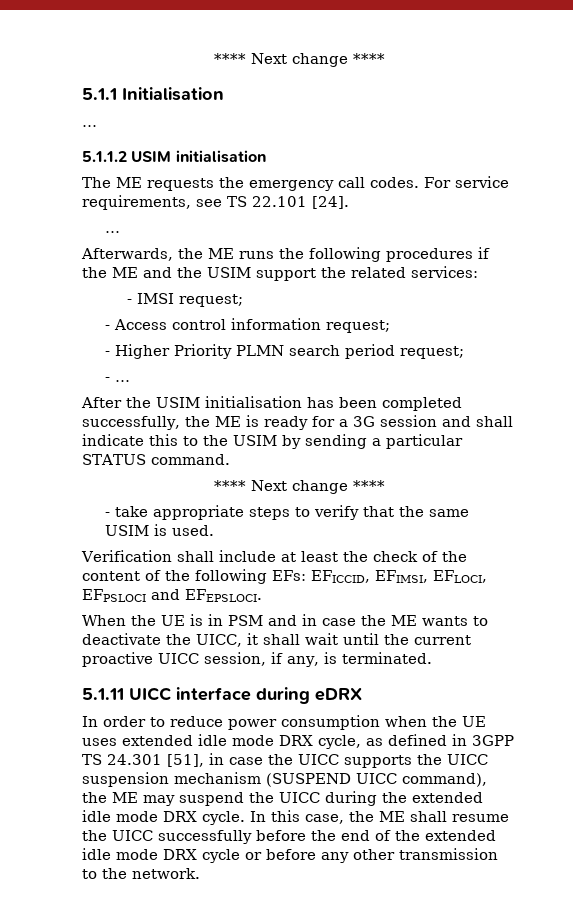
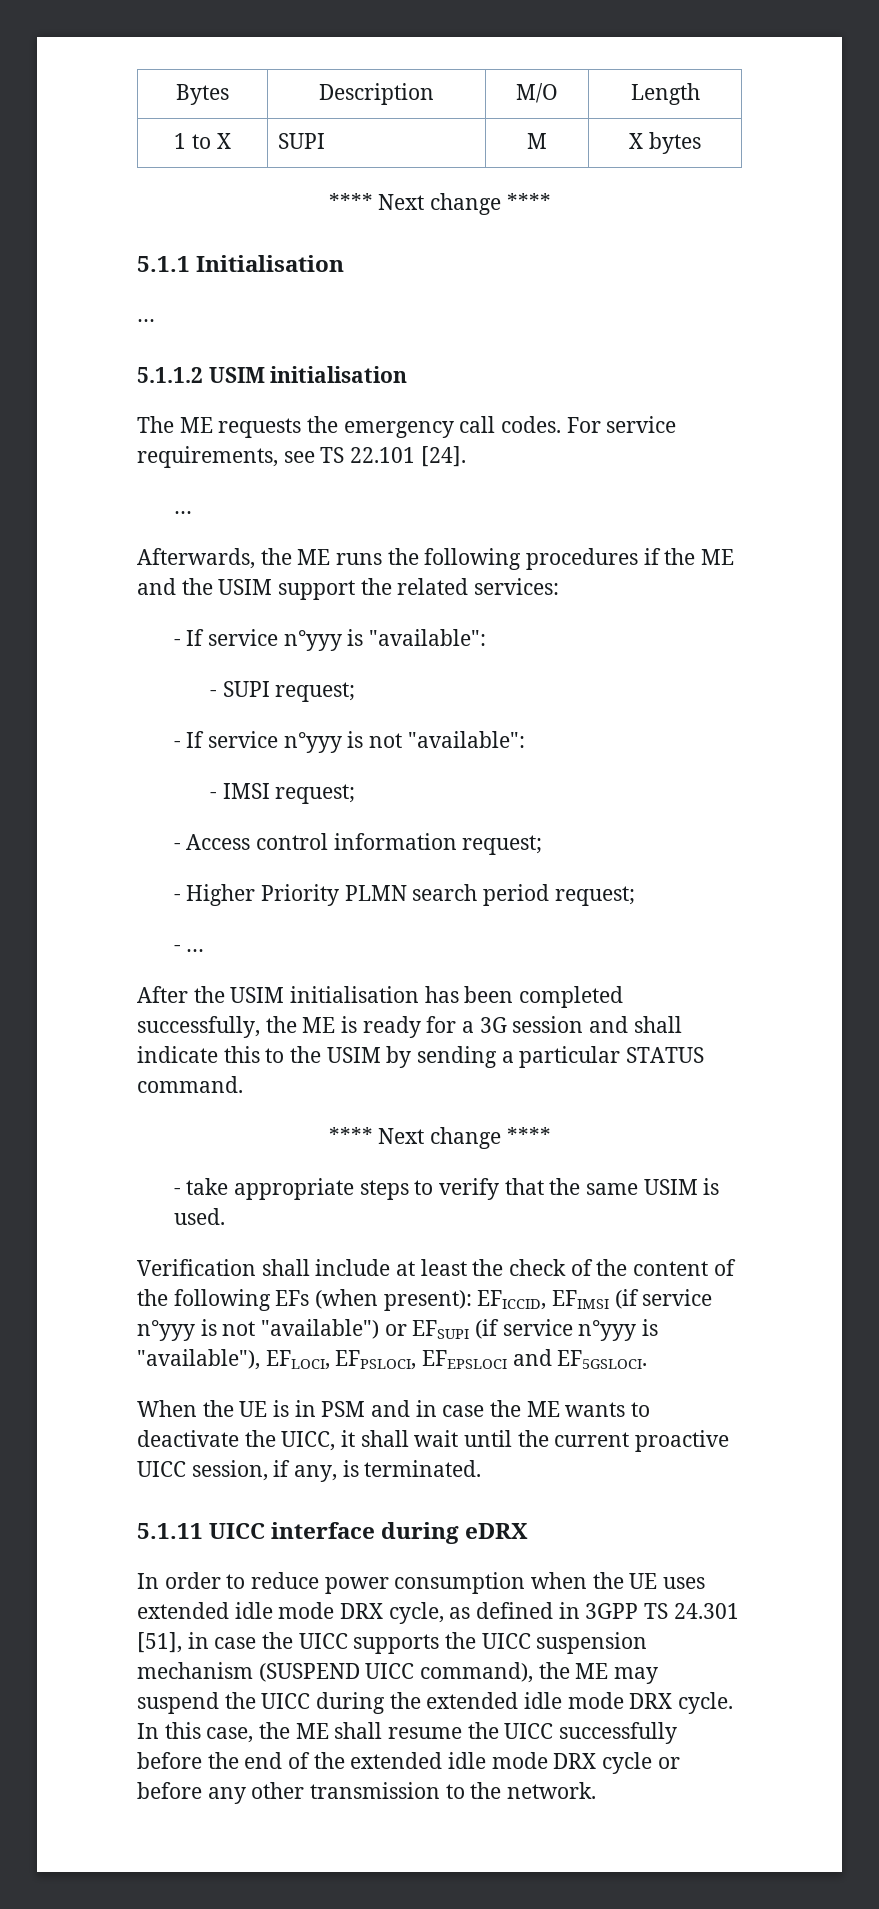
(213, 58) none -> [176,84,229,105] [319,83,434,105] [516,83,558,103] [630,83,700,105] [174,133,231,149] [278,133,326,149] [527,133,547,149] [629,132,701,154] Bytes | Description | M/O | Length // 1 to X | SUPI | M | X bytes //
(478, 272) none -> [173,629,486,651] [210,681,356,702] [173,731,525,753] // - If service n°yyy is "available": // - SUPI request; // - If service n°yyy is not "available":
[272,570,487,583] [82,589,262,602] EFs: EFICCID, EFIMSI, EFLOCI, EFPSLOCI and EFEPSLOCI. -> [275,1289,713,1311] [137,1319,659,1341] [137,1349,648,1370] EFs (when present): EFICCID, EFIMSI (if service n°yyy is not "available") or EFSUPI (if service n°yyy is "available"), EFLOCI, EFPSLOCI, EFEPSLOCI and EF5GSLOCI.

